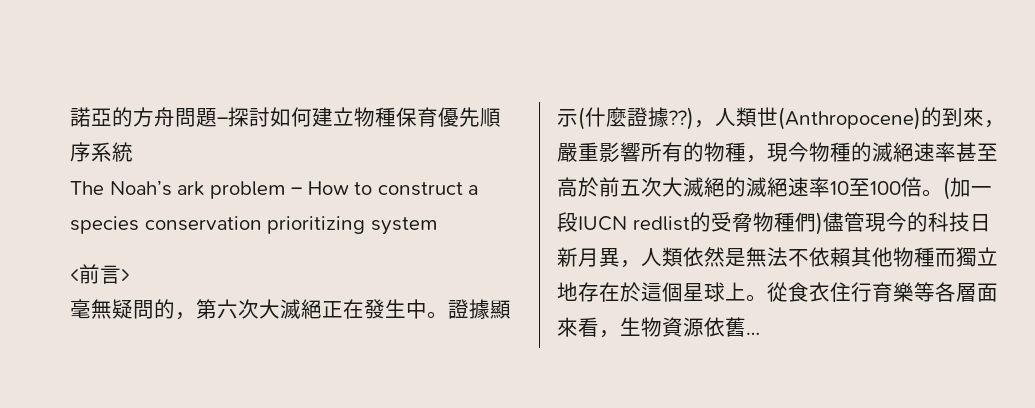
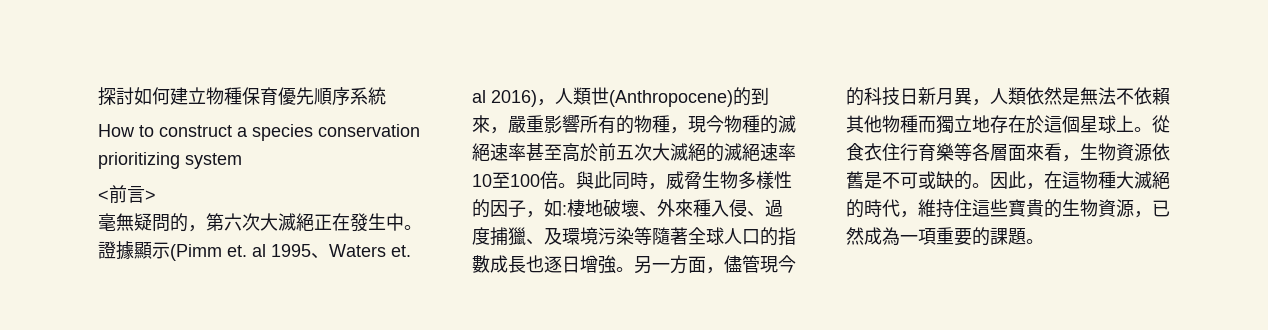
[70,107,228,127] 諾亞的方舟問題– -> (98, 96) none
[70,180,303,199] The Noah’s ark problem – -> (386, 96) none
[578,107,694,130] (什麼證據??) -> [170,244,411,261] [472,90,537,107] (Pimm et. al 1995、Waters et. al 2016)
[943,177,992,200] [557,212,823,235] (加一段IUCN redlist的受脅物種們) -> [576,171,792,190] [472,199,783,218] [472,227,796,246] [472,255,724,274] 與此同時，威脅生物多樣性的因子，如:棲地破壞、外來種入侵、過度捕獵、及環境污染等隨著全球人口的指數成長也逐日增強。另一方面，
[746,332,760,335] … -> [864,171,1170,190] [846,199,1170,218] [846,227,1044,246] 是不可或缺的。因此，在這物種大滅絕的時代，維持住這些寶貴的生物資源，已然成為一項重要的課題。

